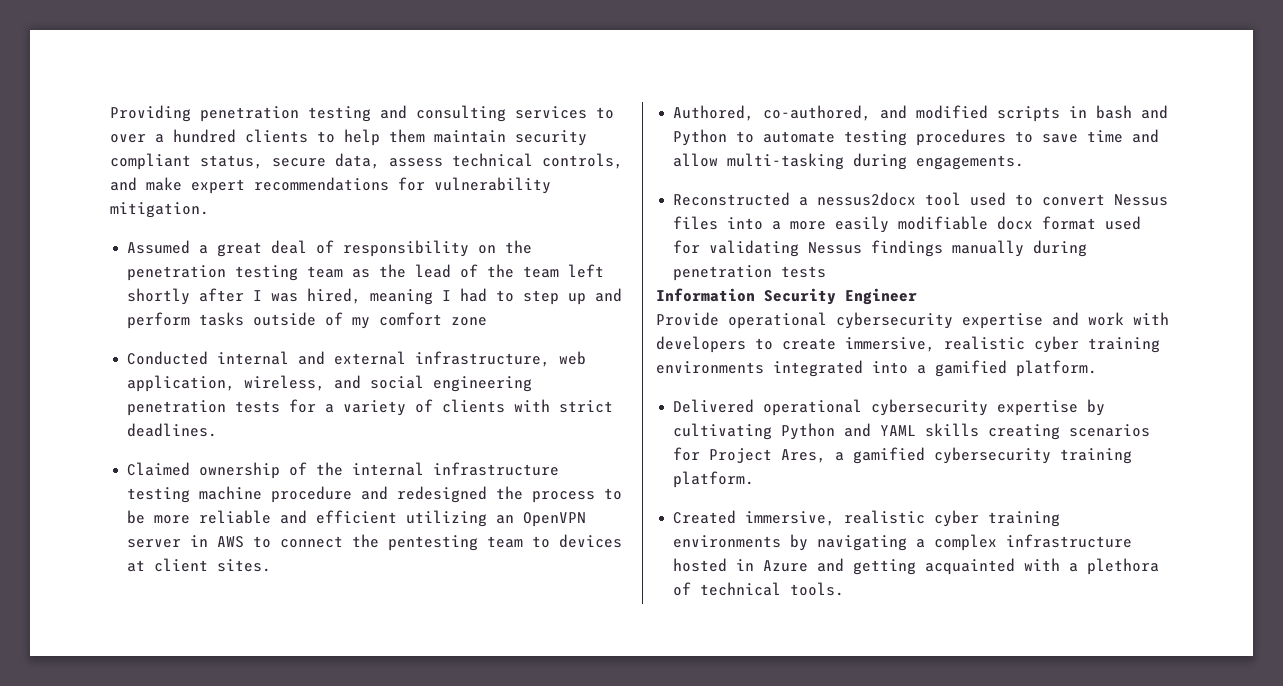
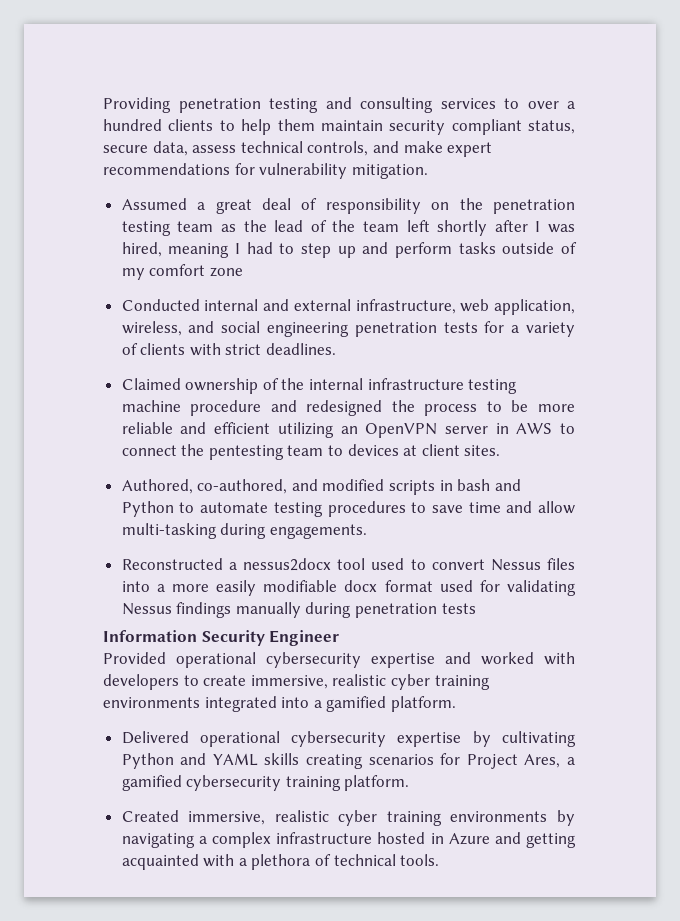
[656,312,719,326] Provide -> [103,652,166,664] Provided
[1088,312,1124,326] work -> [481,652,534,665] worked

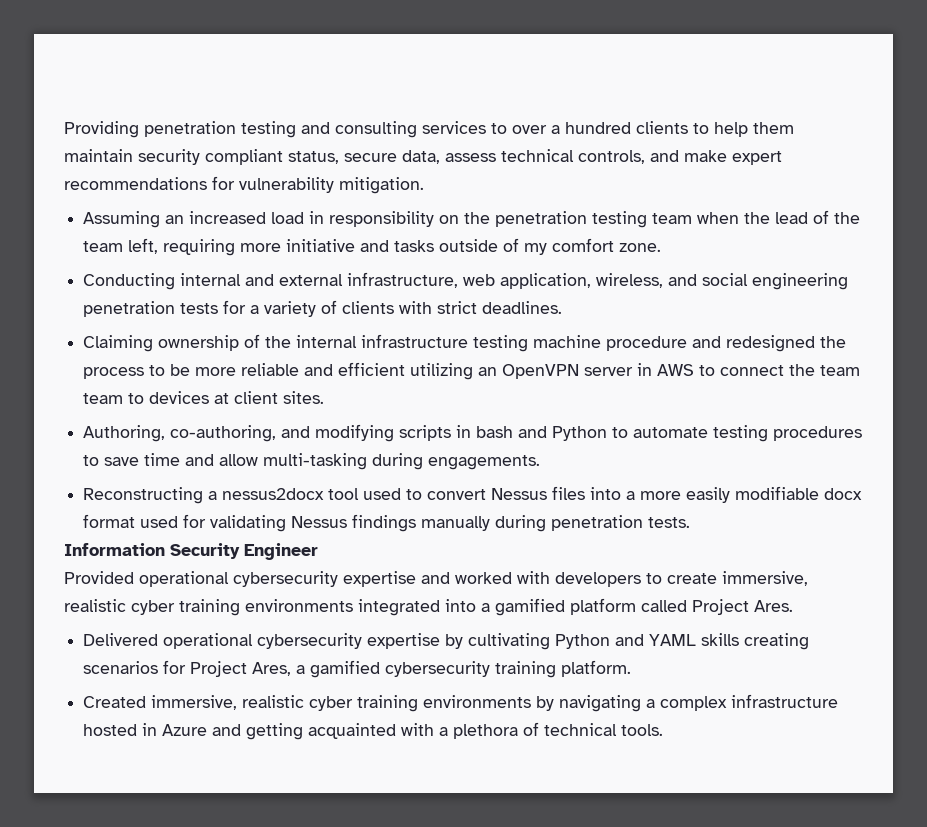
[121,198,318,214] Assumed a great deal of -> [83,211,325,228] Assuming an increased load in
[220,224,236,232] as -> [697,212,740,224] when
[406,220,575,236] [121,242,453,258] left shortly after I was hired, meaning I had to step up and perform -> [128,238,390,256] left, requiring more initiative and
[209,267,243,277] [121,299,200,311] zone // Conducted -> [619,243,662,252] [83,273,176,290] zone. // Conducting
[121,378,181,390] Claimed -> [83,335,154,352] Claiming
[208,445,284,460] pentesting -> [820,365,861,376] team
[121,479,385,494] Authored, co-authored, and modified -> [83,424,395,442] Authoring, co-authoring, and modifying
[121,558,223,570] Reconstructed -> [83,487,204,504] Reconstructing
[441,603,476,614] tests -> [648,517,691,528] tests.
[390,696,456,712] platform. -> [570,598,793,615] platform called Project Ares.

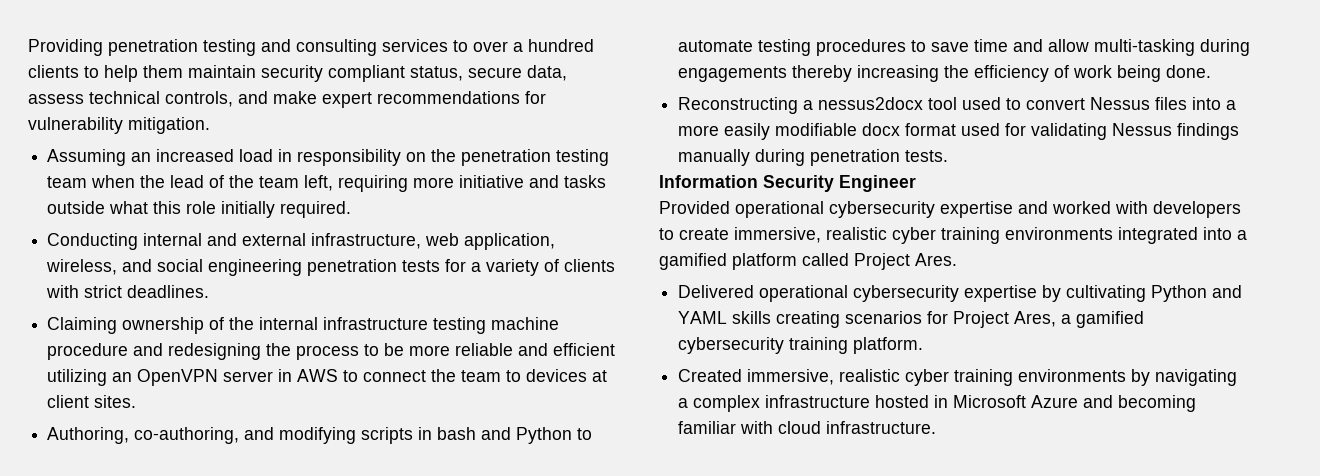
[503,238,662,255] of my comfort zone. -> [109,201,352,218] what this role initially required.
[726,335,816,352] redesigned -> [168,343,262,360] redesigning
[83,393,124,404] team -> (502, 376) none
[428,455,541,470] engagements. -> [678,65,1212,82] engagements thereby increasing the efficiency of work being done.
(158, 729) none -> [953,395,1027,408] Microsoft
[246,722,664,740] getting acquainted with a plethora of technical tools. -> [1118,395,1197,412] [678,421,937,434] becoming familiar with cloud infrastructure.

